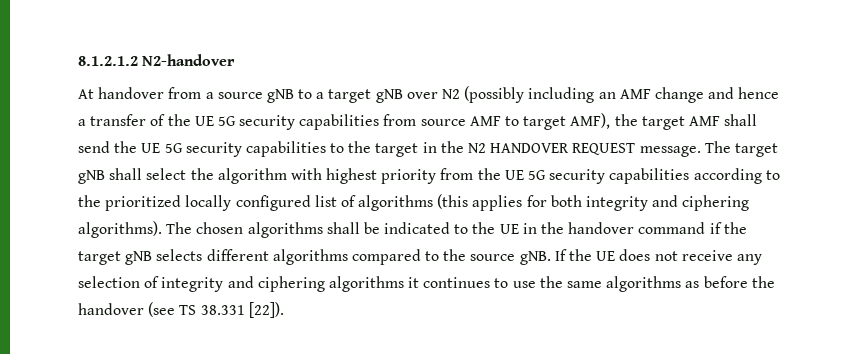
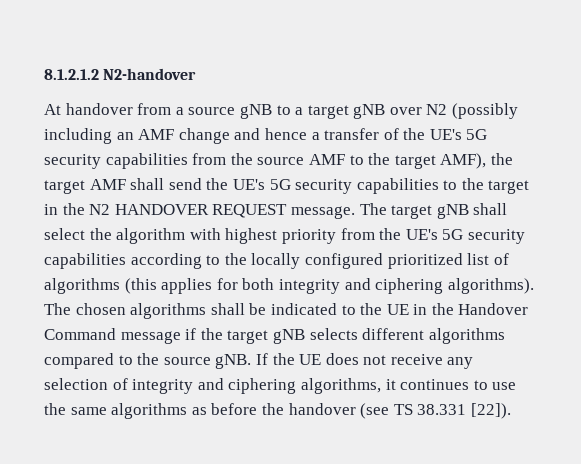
[194,116,214,126] UE -> [429,129,462,140] UE's
(417, 120) none -> [230,153,253,165] the
(520, 121) none -> [368,153,391,165] the
[141,143,161,153] UE -> [232,179,265,190] UE's
[504,170,524,180] UE -> [405,229,438,240] UE's
[105,195,182,211] prioritized -> (247, 259) none
(311, 203) none -> [387,253,463,269] prioritized
[568,222,706,234] handover command -> [458,303,529,315] [44,328,181,344] Handover Command message
[328,276,404,292] algorithms -> [300,378,381,394] algorithms,

